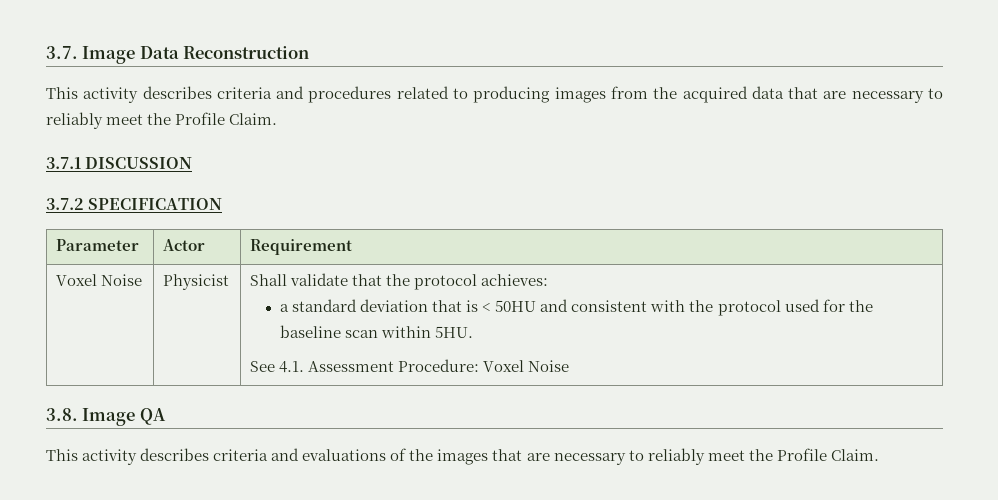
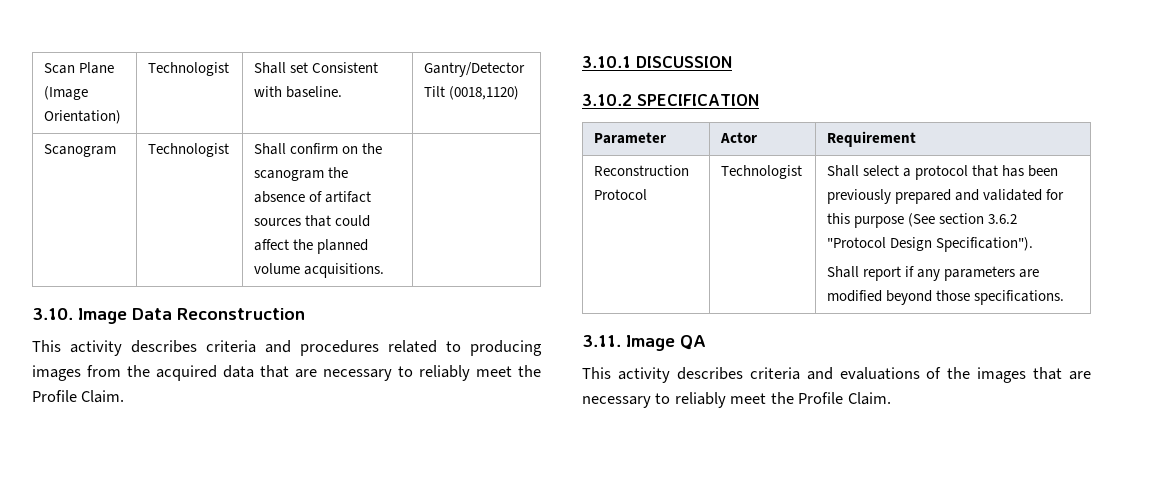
[46,46,78,59] 3.7. -> [43,62,114,74] [43,86,88,100] [43,110,121,124] [147,62,229,76] [253,62,378,74] [253,86,342,98] [423,62,525,77] [423,86,519,100] [43,144,116,157] [147,143,229,157] [253,143,382,155] [253,167,348,181] [253,191,371,203] [253,215,370,227] [253,239,368,254] [253,263,384,278] [32,308,73,320] Scan Plane (Image Orientation) | Technologist | Shall set Consistent with baseline. | Gantry/Detector Tilt (0018,1120) // Scanogram | Technologist | Shall confirm on the scanogram the absence of artifact sources that could affect the planned volume acquisitions. | // 3.10.
[46,157,81,169] 3.7.1 -> [582,56,631,68] 3.10.1
[46,198,84,210] 3.7.2 -> [582,94,632,106] 3.10.2
[56,274,143,286] [163,274,230,290] [250,273,549,290] [279,299,873,316] [279,325,474,338] [250,359,570,373] [46,408,78,421] Voxel Noise | Physicist | Shall validate that the protocol achieves: // a standard deviation that is < 50HU and consistent with the protocol used for the baseline scan within 5HU. // See 4.1. Assessment Procedure: Voxel Noise // 3.8. -> [593,165,689,176] [593,189,647,200] [720,165,802,179] [826,165,1059,180] [826,189,1064,204] [826,213,1017,228] [826,237,1033,252] [826,266,1039,281] [826,290,1064,305] [582,335,621,347] Reconstruction Protocol | Technologist | Shall select a protocol that has been previously prepared and validated for this purpose (See section 3.6.2 "Protocol Design Specification"). // Shall report if any parameters are modified beyond those specifications. // 3.11.

